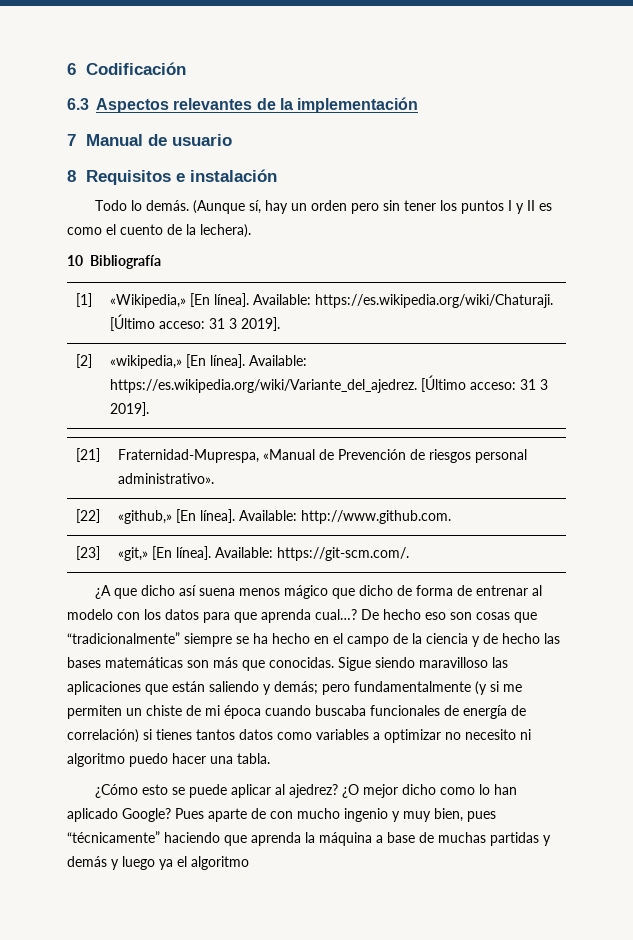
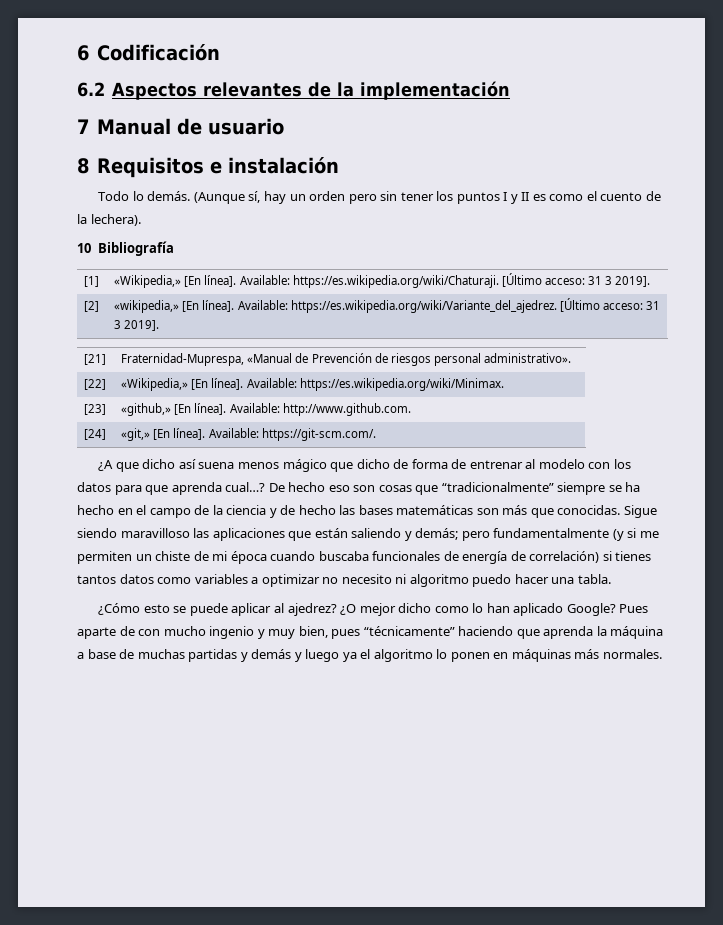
[67,98,89,110] 6.3 -> [77,82,105,97] 6.2
(100, 516) none -> [121,378,504,391] [84,404,107,415] | «Wikipedia,» [En línea]. Available: https://es.wikipedia.org/wiki/Minimax. // [23]
[75,546,100,560] [23] -> [84,429,107,440] [24]
(249, 863) none -> [436,649,662,662] lo ponen en máquinas más normales.

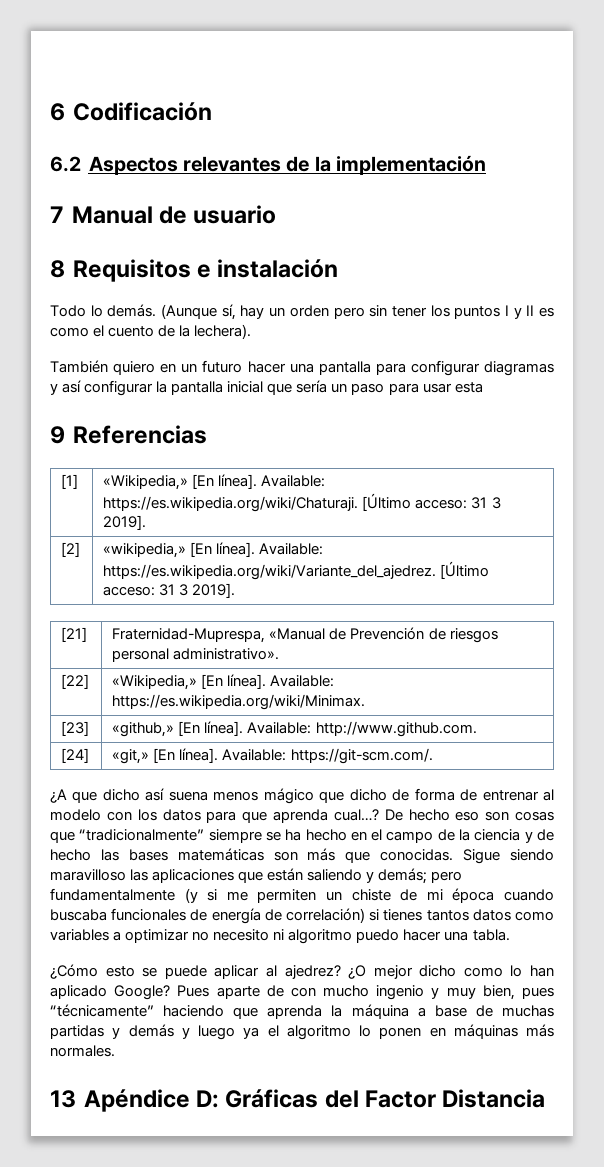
[77,241,174,256] 10 Bibliografía -> [50,360,554,376] [50,380,483,396] [50,425,207,444] También quiero en un futuro hacer una pantalla para configurar diagramas y así configurar la pantalla inicial que sería un paso para usar esta // 9 Referencias
(662, 654) none -> [50,1089,546,1112] // 13 Apéndice D: Gráficas del Factor Distancia

